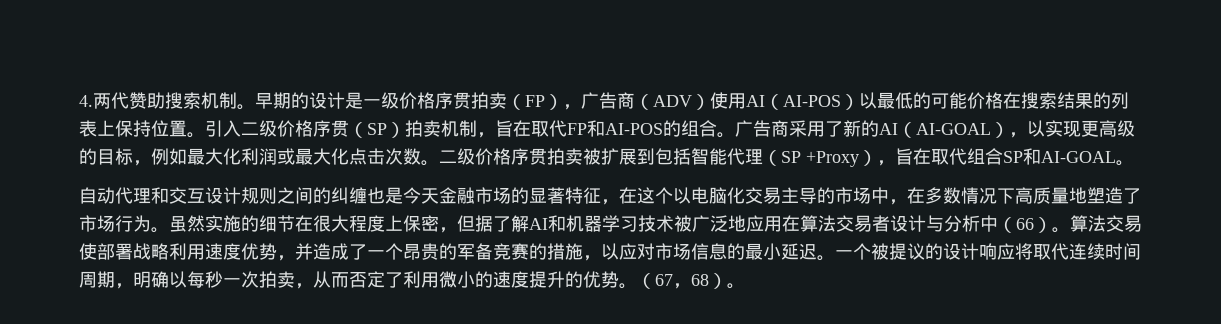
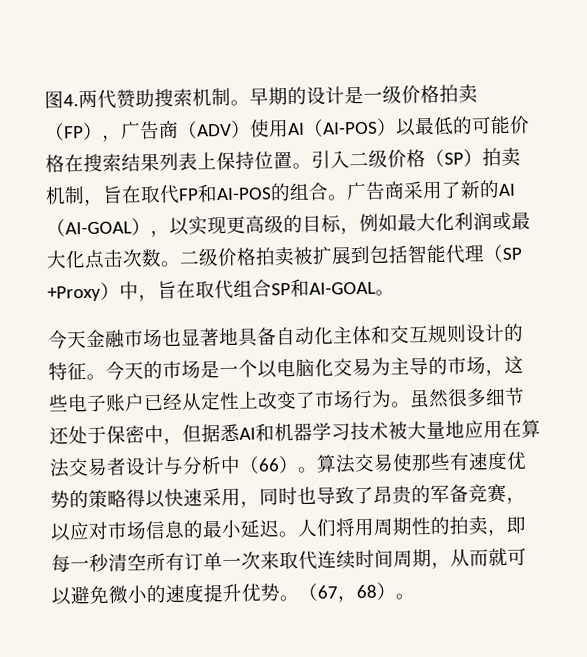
(79, 101) none -> [44,90,64,109] 图
[435,92,471,109] 序贯 -> (440, 94) none
[1093,92,1111,109] 的 -> (160, 162) none
[313,120,349,137] 序贯 -> (426, 158) none
[511,148,547,165] 序贯 -> (257, 256) none
(877, 158) none -> [119,281,139,300] 中
[79,187,655,205] 自动代理和交互设计规则之间的纠缠也是今天金融市场的显著特征，在这 -> [48,323,524,350] [48,360,239,381] 今天金融市场也显著地具备自动化主体和交互规则设计的特征。今天的市场是一
(781, 195) none -> [371,357,391,376] 为
[871,187,1141,205] [79,215,529,233] 中，在多数情况下高质量地塑造了市场行为。虽然实施的细节在很大程度上保密，但据了解 -> [485,355,524,377] [48,386,525,413] [49,423,240,445] ，这些电子账户已经从定性上改变了市场行为。虽然很多细节还处于保密中，但据悉
[692,215,728,232] 广泛 -> [407,420,446,440] 大量
[97,243,403,261] 部署战略利用速度优势，并造成了一个 -> [411,451,527,472] [50,486,374,509] 那些有速度优势的策略得以快速采用，同时也导致了
[529,243,583,260] 的措施 -> (507, 493) none
[835,243,1033,260] 一个被提议的设计响应将 -> [297,516,527,537] [51,551,280,573] 人们将用周期性的拍卖，即每一秒清空所有订单一次来
[133,271,439,289] 明确以每秒一次拍卖，从而否定了利用 -> [450,547,527,567] [51,585,110,606] 从而就可以避免
[565,271,583,288] 的 -> (243, 593) none

